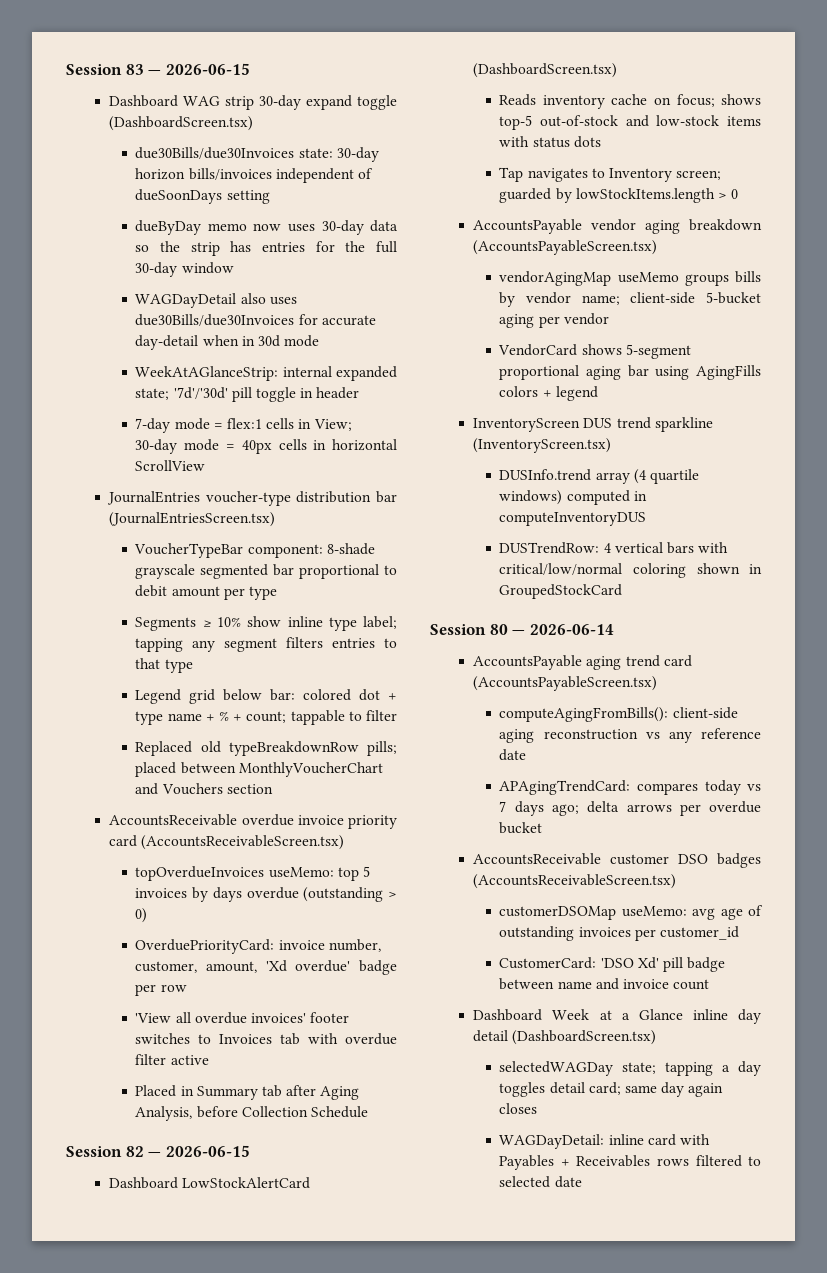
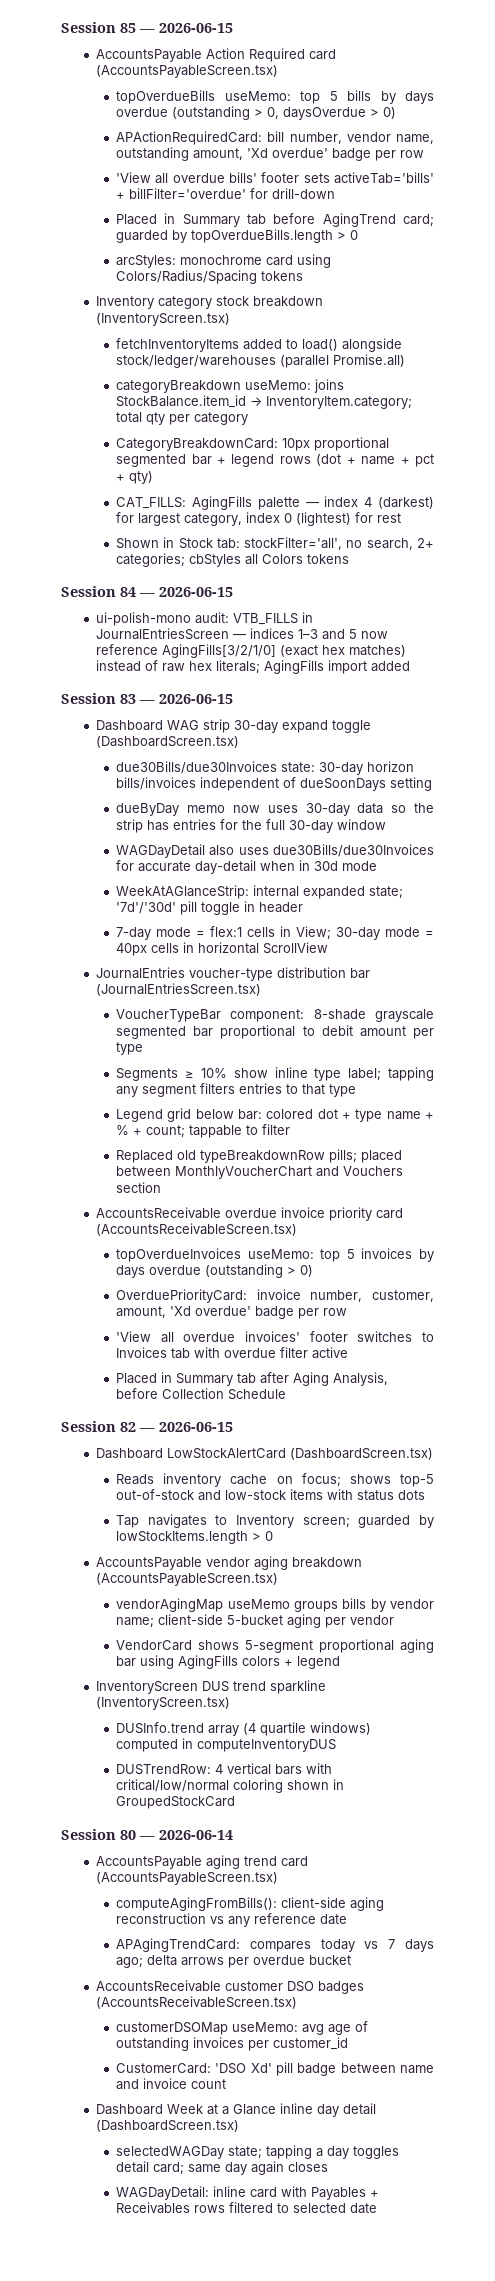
[66,64,122,75] Session -> [61,22,233,33] [95,48,336,62] [95,65,278,78] [116,90,435,104] [116,106,397,120] [116,131,434,145] [116,147,425,161] [116,172,434,184] [116,188,336,199] [116,213,434,227] [116,229,359,243] [116,254,332,268] [116,270,304,284] [95,296,323,309] [95,313,230,326] [116,338,403,352] [116,354,406,368] [116,379,345,393] [116,395,413,409] [116,412,249,425] [116,437,390,451] [116,454,434,467] [116,471,154,484] [116,496,434,510] [116,512,402,526] [116,537,434,550] [116,553,350,567] [61,586,233,597] [95,612,313,626] [95,628,388,640] [95,644,406,658] [95,660,410,674] [61,693,116,704] Session 85 — 2026-06-15 // AccountsPayable Action Required card (AccountsPayableScreen.tsx) // topOverdueBills useMemo: top 5 bills by days overdue (outstanding > 0, daysOverdue > 0) // APActionRequiredCard: bill number, vendor name, outstanding amount, 'Xd overdue' badge per row // 'View all overdue bills' footer sets activeTab='bills' + billFilter='overdue' for drill-down // Placed in Summary tab before AgingTrend card; guarded by topOverdueBills.length > 0 // arcStyles: monochrome card using Colors/Radius/Spacing tokens // Inventory category stock breakdown (InventoryScreen.tsx) // fetchInventoryItems added to load() alongside stock/ledger/warehouses (parallel Promise.all) // categoryBreakdown useMemo: joins StockBalance.item_id → InventoryItem.category; total qty per category // CategoryBreakdownCard: 10px proportional segmented bar + legend rows (dot + name + pct + qty) // CAT_FILLS: AgingFills palette — index 4 (darkest) for largest category, index 0 (lightest) for rest // Shown in Stock tab: stockFilter='all', no search, 2+ categories; cbStyles all Colors tokens // Session 84 — 2026-06-15 // ui-polish-mono audit: VTB_FILLS in JournalEntriesScreen — indices 1–3 and 5 now reference AgingFills[3/2/1/0] (exact hex matches) instead of raw hex literals; AgingFills import added // Session

